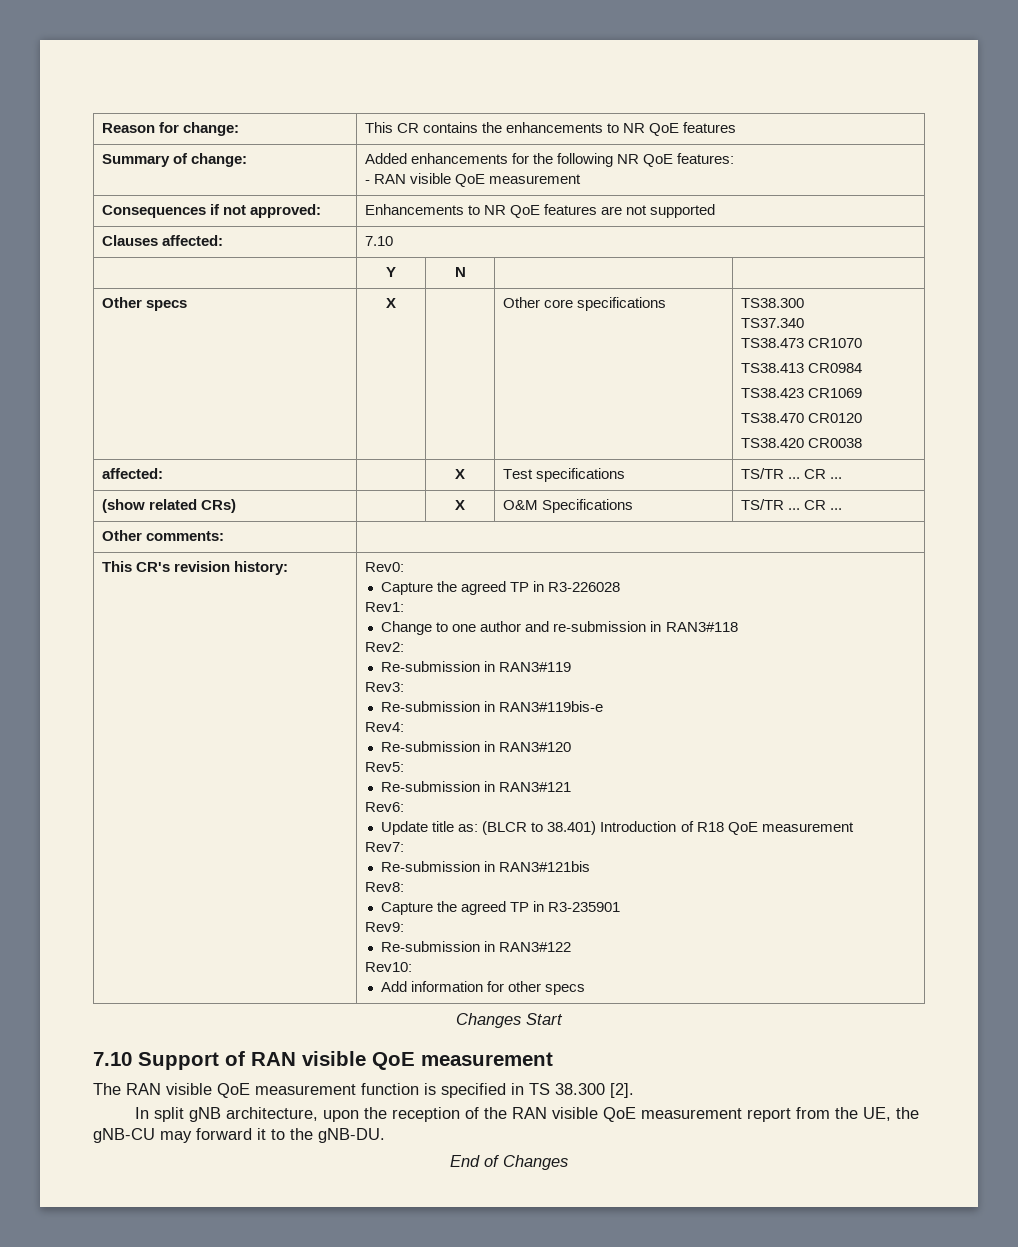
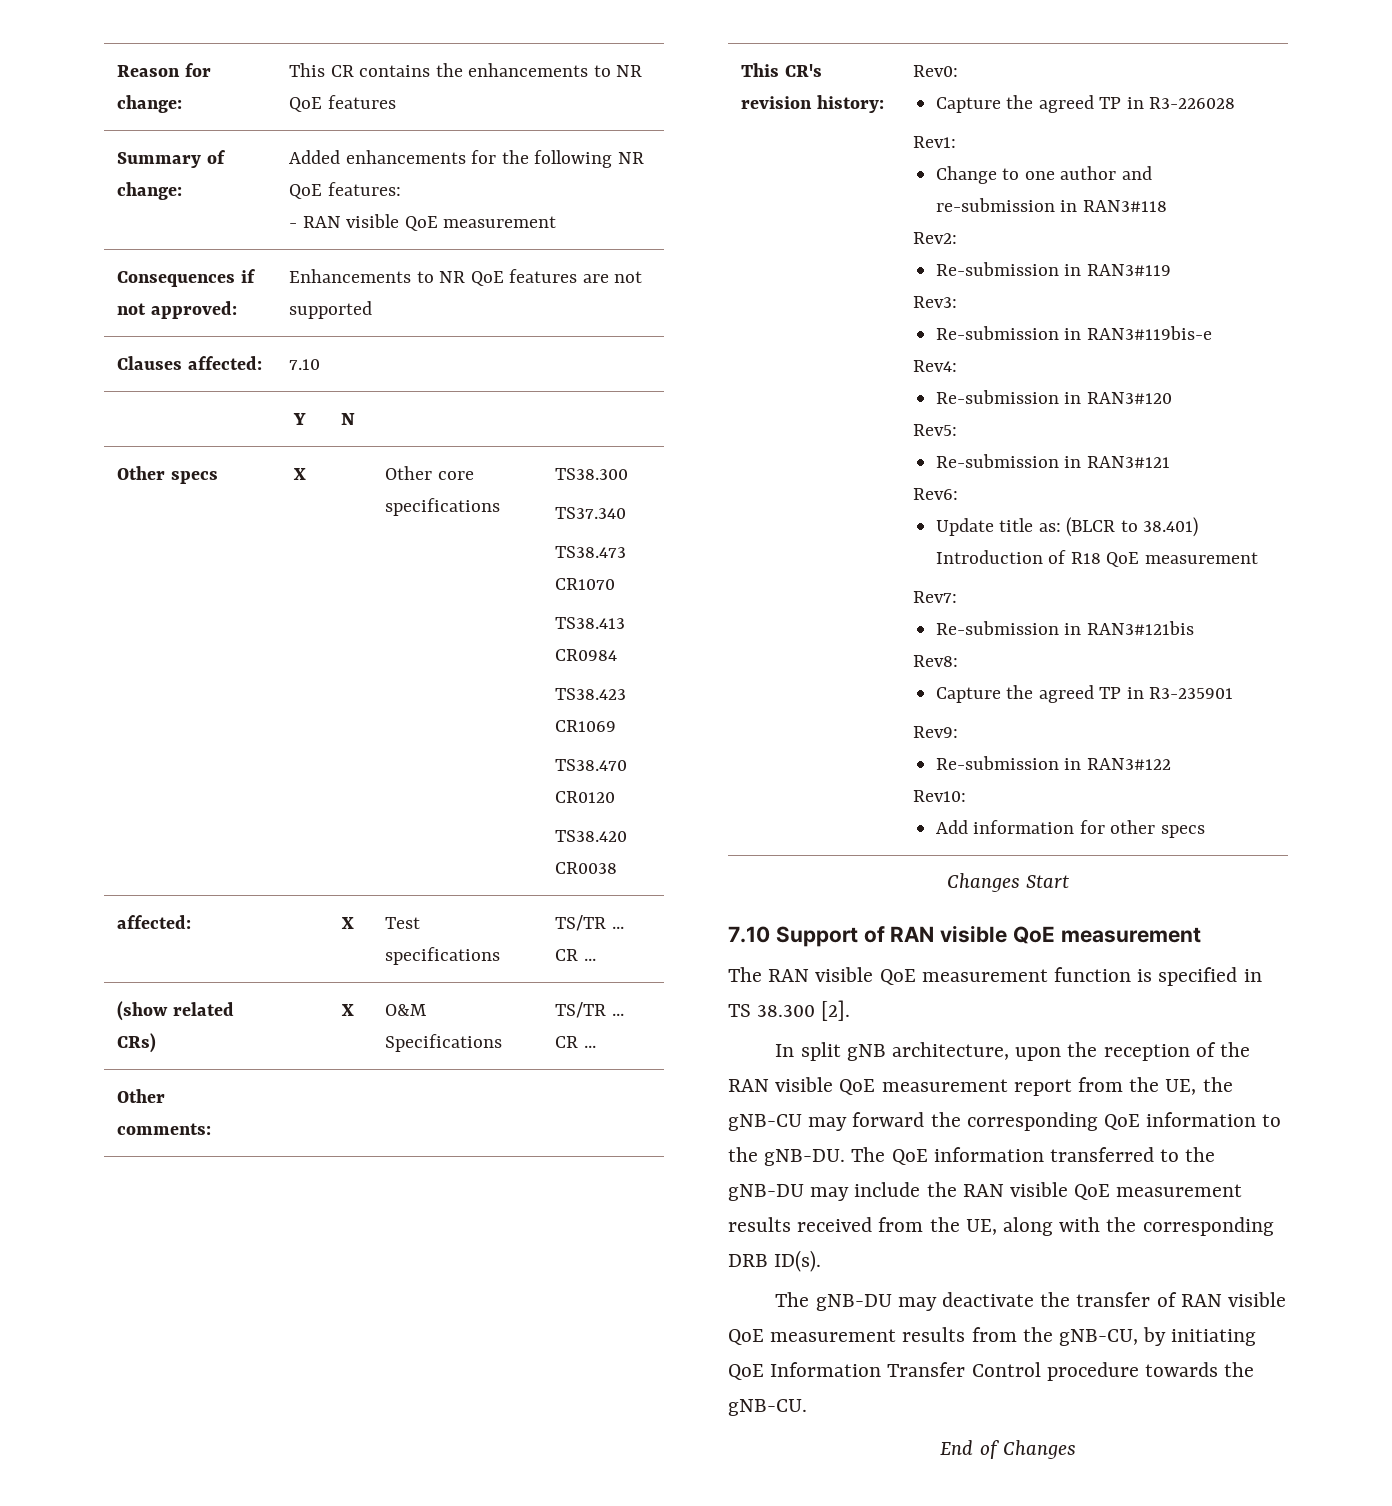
[257,1128,266,1140] it -> [930,1112,1257,1131] the corresponding QoE information
(385, 1135) none -> [851,1147,1216,1165] [728,1182,1243,1201] [728,1217,1274,1236] [728,1250,822,1272] [775,1292,1286,1311] [728,1327,1257,1346] [728,1362,1255,1381] [728,1399,807,1416] The QoE information transferred to the gNB-DU may include the RAN visible QoE measurement results received from the UE, along with the corresponding DRB ID(s). // The gNB-DU may deactivate the transfer of RAN visible QoE measurement results from the gNB-CU, by initiating QoE Information Transfer Control procedure towards the gNB-CU.

